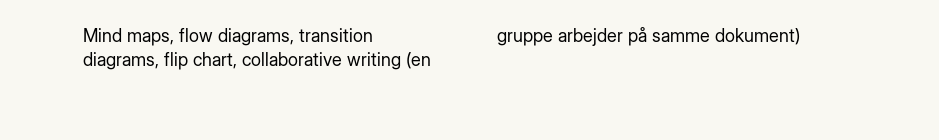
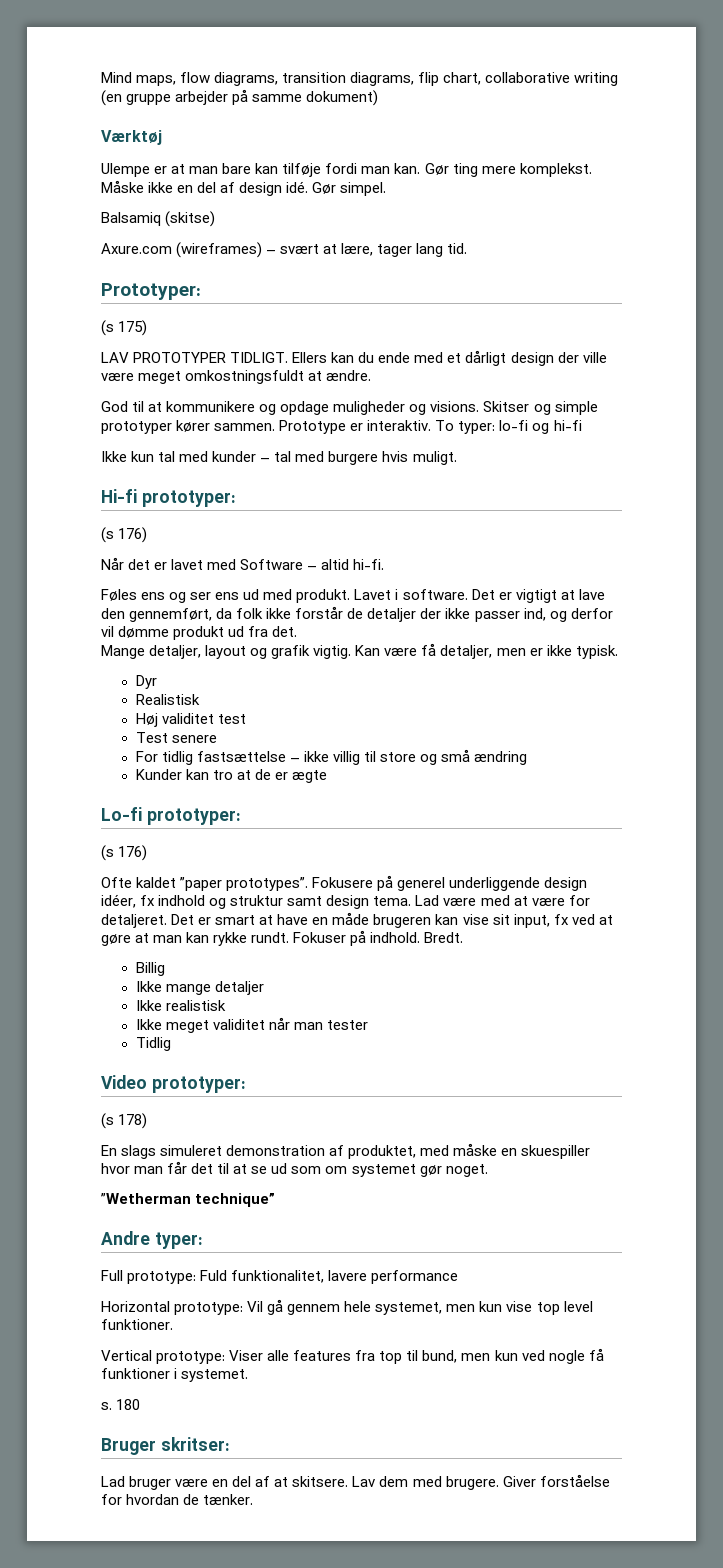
(800, 36) none -> [101,130,162,145] [101,163,592,177] [101,180,387,196] [101,211,216,227] [101,242,468,258] [101,283,201,300] [101,320,148,336] [101,350,607,366] [101,370,372,384] [101,401,598,415] [101,420,582,434] [101,451,457,465] [101,489,236,507] [101,527,148,543] [101,557,385,570] [101,589,605,603] [101,606,613,622] [101,626,298,640] [101,643,618,659] [135,675,157,689] [135,694,200,705] [135,713,246,727] [135,732,217,743] [135,749,528,765] [135,769,328,783] [101,807,241,825] [101,845,148,861] [101,875,588,891] [101,894,590,909] [101,912,613,928] [101,930,464,946] [135,962,165,976] [135,981,264,995] [135,1000,226,1011] [135,1017,369,1033] [135,1037,171,1051] [101,1075,246,1093] [101,1113,148,1129] [101,1143,591,1159] [101,1161,488,1177] [101,1193,276,1207] [101,1231,203,1249] [101,1270,459,1284] [101,1299,593,1315] [101,1319,173,1330] [101,1348,604,1364] [101,1368,249,1382] [101,1399,141,1410] [101,1437,230,1455] [101,1474,610,1490] [101,1494,254,1505] // Værktøj // Ulempe er at man bare kan tilføje fordi man kan. Gør ting mere komplekst. Måske ikke en del af design idé. Gør simpel. // Balsamiq (skitse) // Axure.com (wireframes) – svært at lære, tager lang tid. // Prototyper: // (s 175) // LAV PROTOTYPER TIDLIGT. Ellers kan du ende med et dårligt design der ville være meget omkostningsfuldt at ændre. // God til at kommunikere og opdage muligheder og visions. Skitser og simple prototyper kører sammen. Prototype er interaktiv. To typer: lo-fi og hi-fi // Ikke kun tal med kunder – tal med burgere hvis muligt. // Hi-fi prototyper: // (s 176) // Når det er lavet med Software – altid hi-fi. // Føles ens og ser ens ud med produkt. Lavet i software. Det er vigtigt at lave den gennemført, da folk ikke forstår de detaljer der ikke passer ind, og derfor vil dømme produkt ud fra det. // Mange detaljer, layout og grafik vigtig. Kan være få detaljer, men er ikke typisk. // Dyr // Realistisk // Høj validitet test // Test senere // For tidlig fastsættelse – ikke villig til store og små ændring // Kunder kan tro at de er ægte // Lo-fi prototyper: // (s 176) // Ofte kaldet ”paper prototypes”. Fokusere på generel underliggende design idéer, fx indhold og struktur samt design tema. Lad være med at være for detaljeret. Det er smart at have en måde brugeren kan vise sit input, fx ved at gøre at man kan rykke rundt. Fokuser på indhold. Bredt. // Billig // Ikke mange detaljer // Ikke realistisk // Ikke meget validitet når man tester // Tidlig // Video prototyper: // (s 178) // En slags simuleret demonstration af produktet, med måske en skuespiller hvor man får det til at se ud som om systemet gør noget. // ”Wetherman technique” // Andre typer: // Full prototype: Fuld funktionalitet, lavere performance // Horizontal prototype: Vil gå gennem hele systemet, men kun vise top level funktioner. // Vertical prototype: Viser alle features fra top til bund, men kun ved nogle få funktioner i systemet. // s. 180 // Bruger skritser: // Lad bruger være en del af at skitsere. Lav dem med brugere. Giver forståelse for hvordan de tænker.

